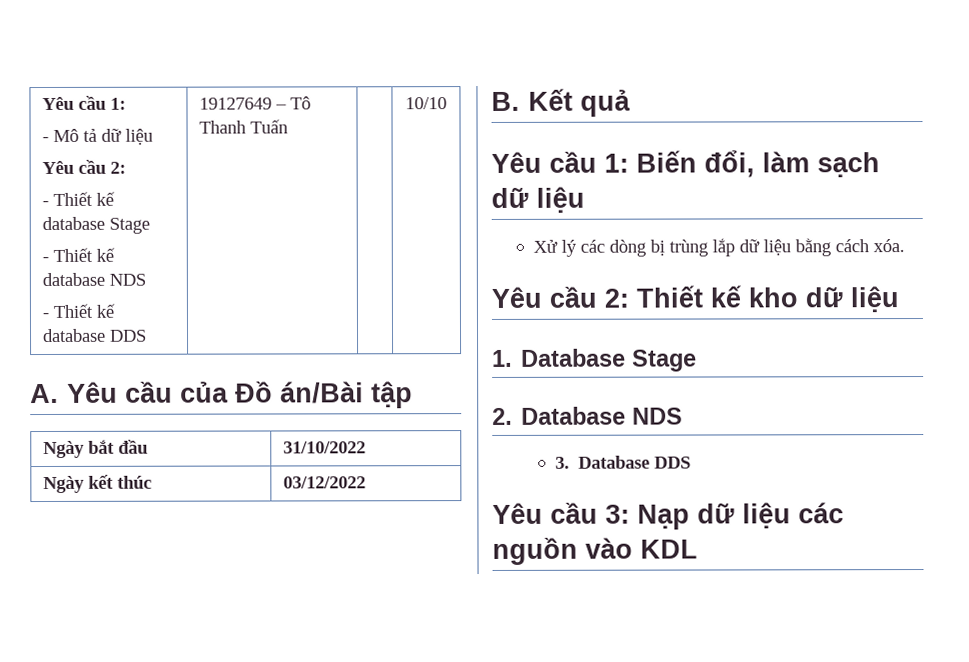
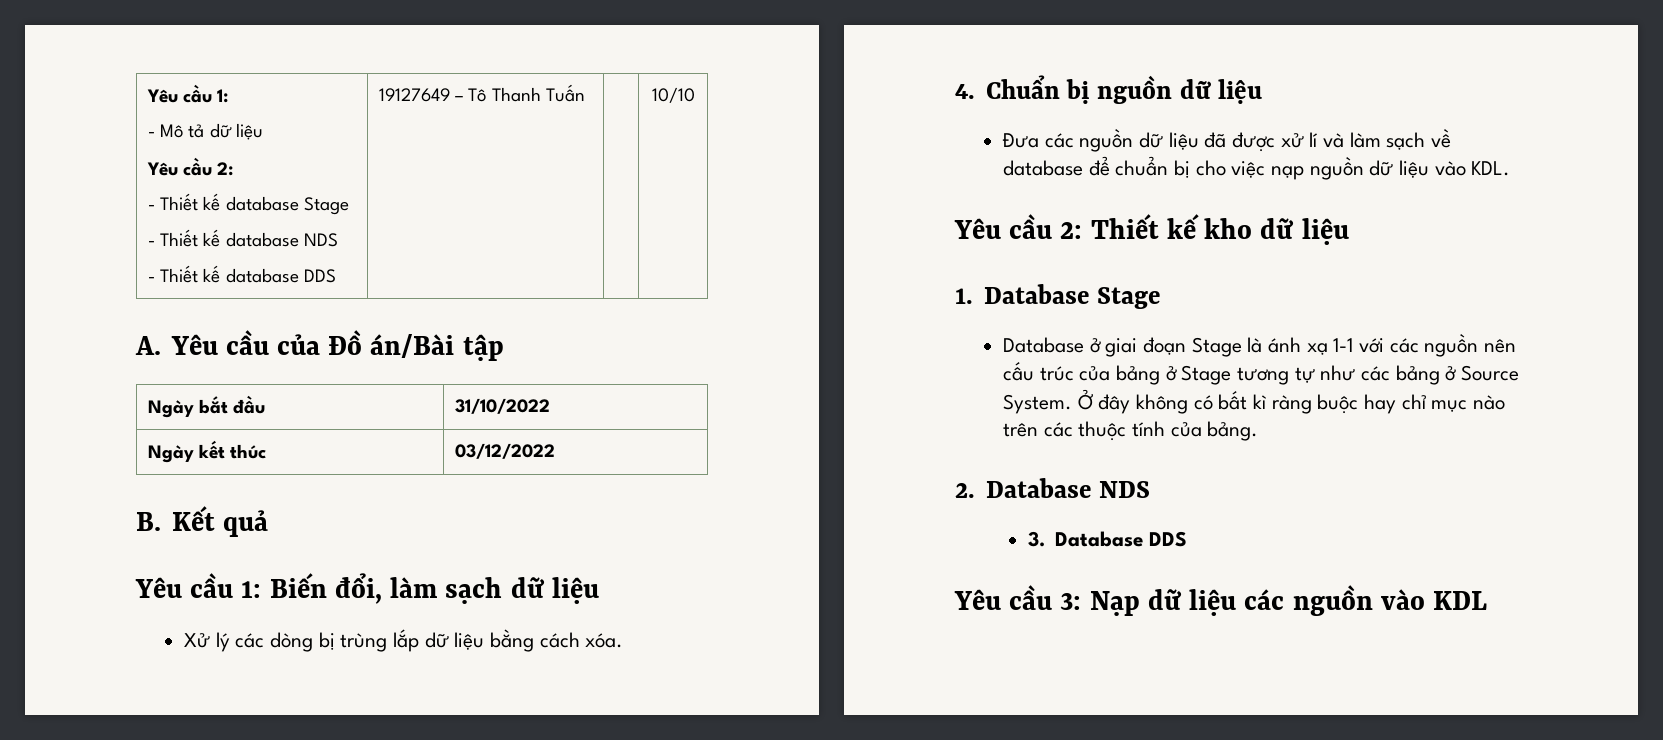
(905, 246) none -> [955,75,1263,104] [1001,129,1451,152] [1002,156,1511,180] // 4. Chuẩn bị nguồn dữ liệu // Đưa các nguồn dữ liệu đã được xử lí và làm sạch về database để chuẩn bị cho việc nạp nguồn dữ liệu vào KDL.
(698, 360) none -> [1002,334,1516,357] [1002,362,1519,385] [1002,389,1505,414] [1002,421,1259,441] // Database ở giai đoạn Stage là ánh xạ 1-1 với các nguồn nên cấu trúc của bảng ở Stage tương tự như các bảng ở Source System. Ở đây không có bất kì ràng buộc hay chỉ mục nào trên các thuộc tính của bảng.

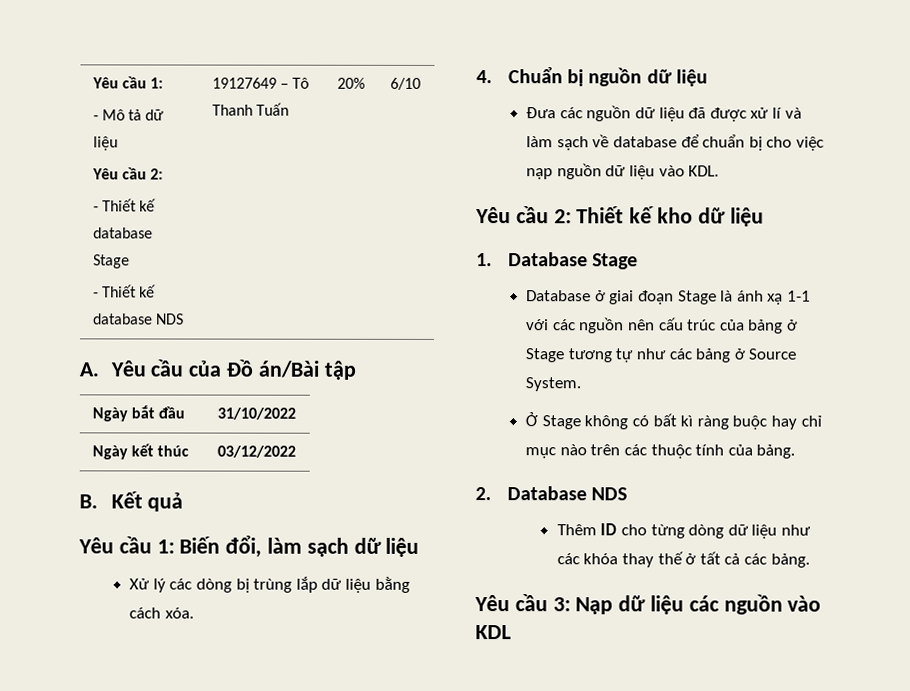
[148,265,336,283] // - Thiết kế database DDS -> (184, 319) none
[651,87,695,103] | 10/10 -> [336,77,365,89] [390,77,421,90] 20% | 6/10
[1077,389,1131,414] Ở đây -> [525,412,581,430] // Ở Stage
[1027,531,1187,547] 3. Database DDS -> [556,523,811,539] [556,551,810,568] Thêm ID cho từng dòng dữ liệu như các khóa thay thế ở tất cả các bảng.

